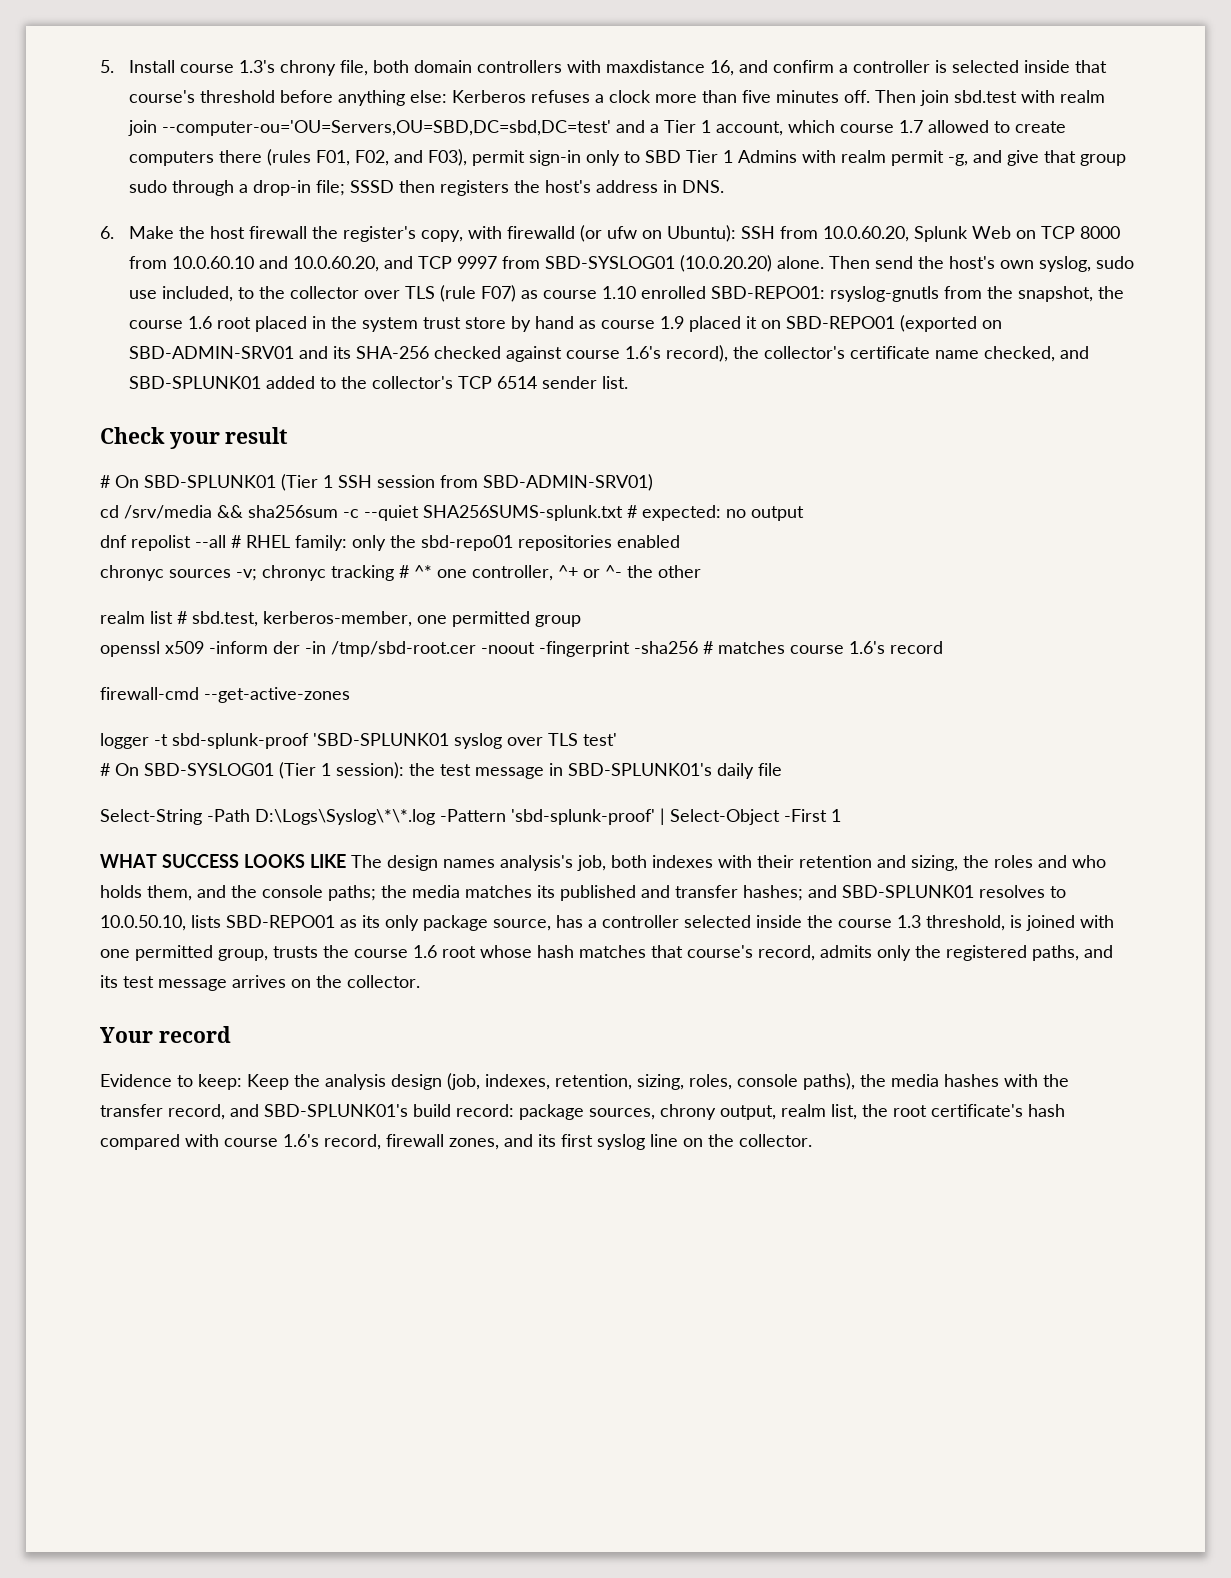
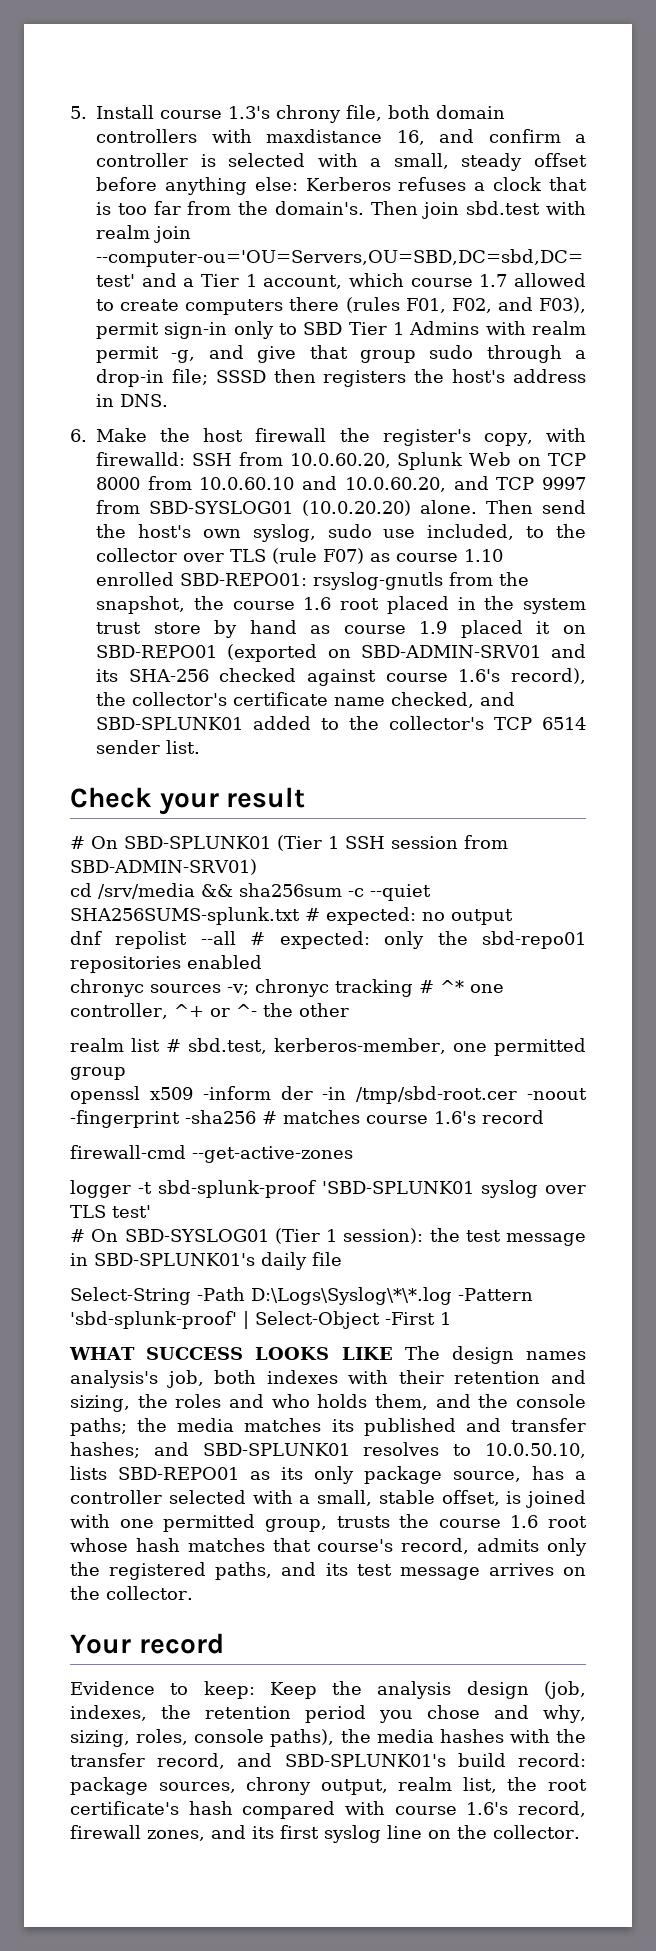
[1023,60,1107,73] [128,90,275,103] inside that course's threshold -> [317,153,587,171] with a small, steady offset
[654,90,870,103] more than five minutes off. -> [548,177,587,191] [96,201,364,215] that is too far from the domain's.
[506,225,736,242] firewalld (or ufw on Ubuntu): -> [96,452,185,466] firewalld:
[246,535,347,551] RHEL family: -> [279,931,370,949] expected:
[756,915,1005,931] inside the course 1.3 threshold, -> [252,1490,500,1506] with a small, stable offset,
[555,1074,632,1090] retention, -> [161,1705,587,1723] the retention period you chose and why,

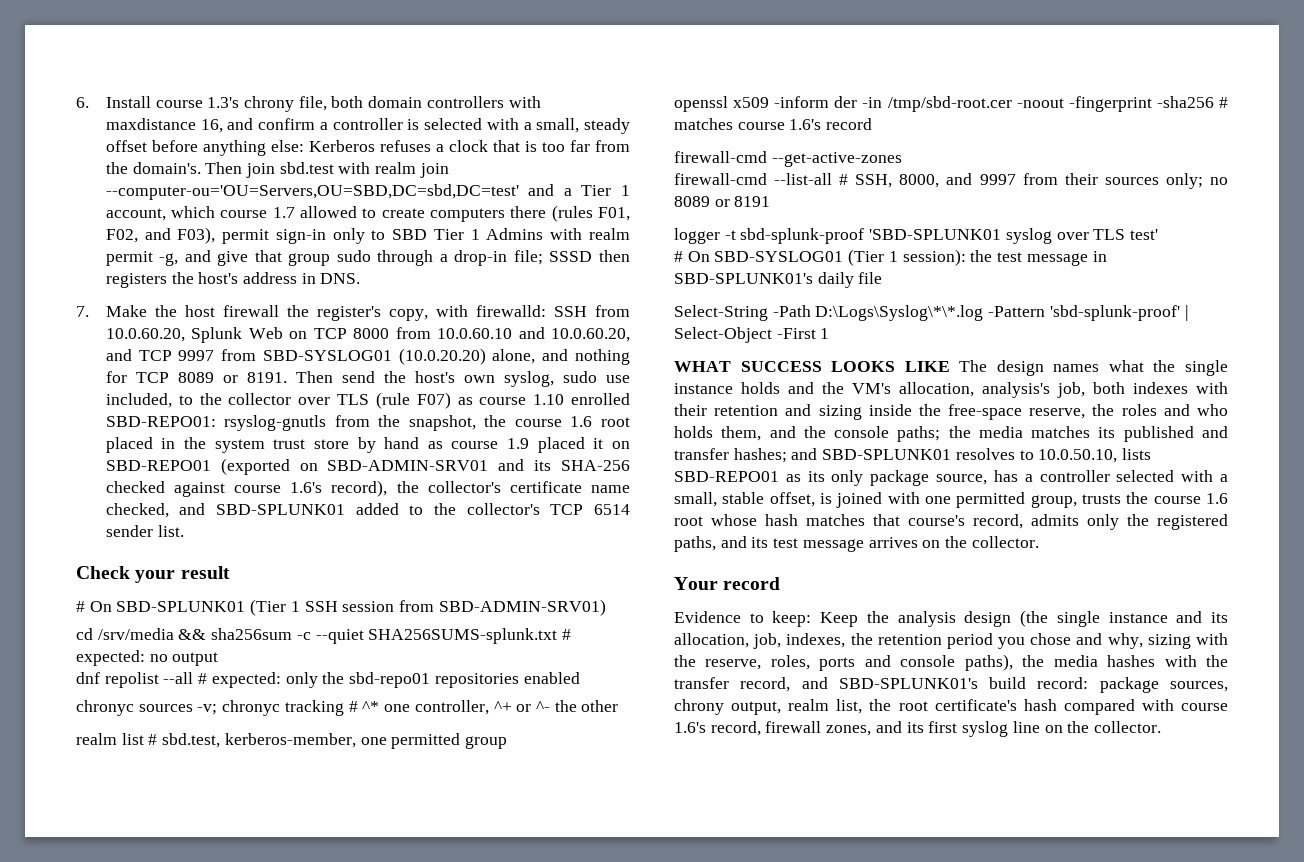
[70,106,87,119] 5. -> [76,97,89,108] 6.
[70,429,87,442] 6. -> [76,306,89,317] 7.
[420,500,477,514] alone. -> [492,349,630,365] [105,371,287,383] alone, and nothing for TCP 8089 or 8191.
(353, 1154) none -> [674,173,1228,189] [674,196,771,207] // firewall-cmd --list-all # SSH, 8000, and 9997 from their sources only; no 8089 or 8191
(586, 1355) none -> [1108,360,1228,376] [674,382,974,397] what the single instance holds and the VM's allocation,
[70,1395,130,1412] sizing, -> [818,404,1086,420] sizing inside the free-space reserve,
[544,1681,586,1699] (job, -> [1020,610,1228,627] [674,633,782,649] (the single instance and its allocation, job,
[70,1729,189,1747] sizing, roles, -> [1147,633,1228,649] [674,655,891,671] sizing with the reserve, roles, ports and

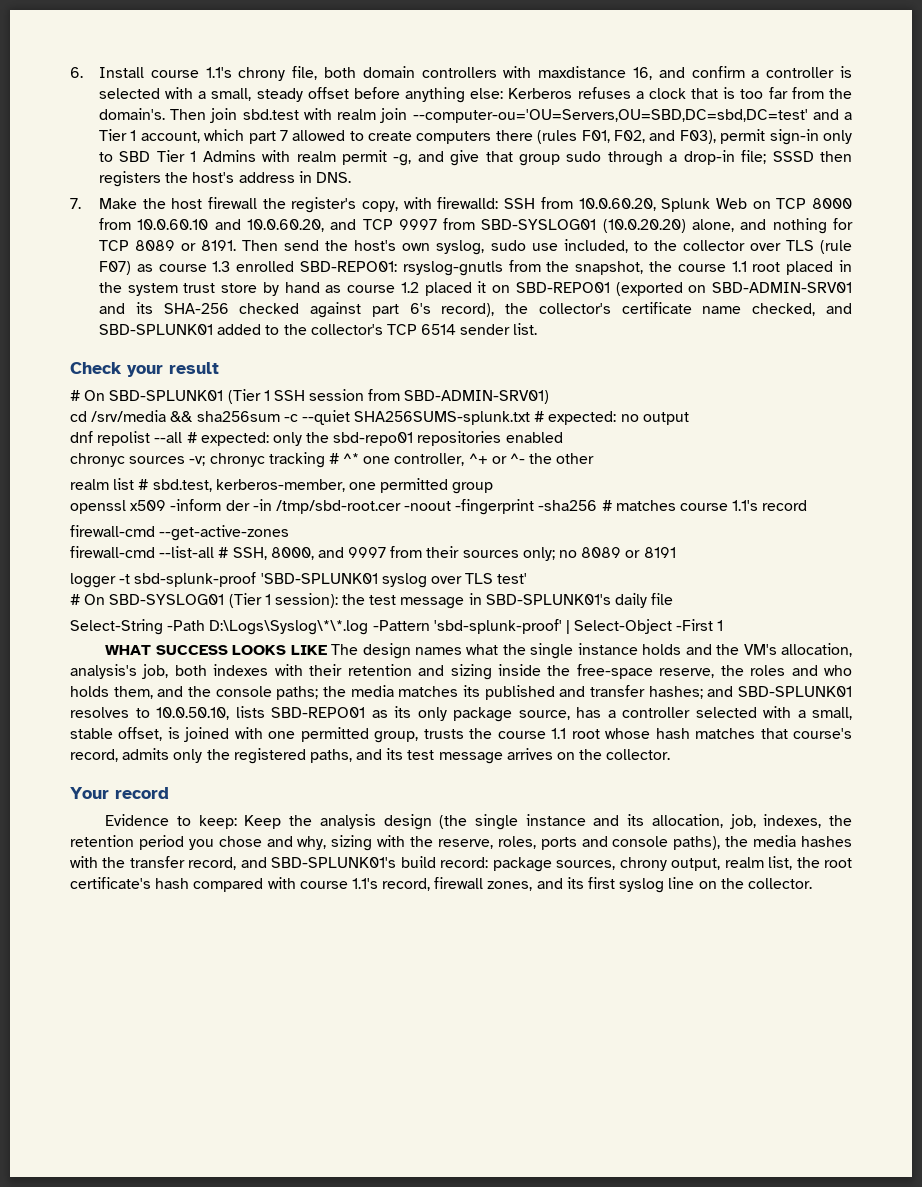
[207,97,240,108] 1.3's -> [205,67,232,78] 1.1's
[220,207,295,218] course 1.7 -> [248,130,288,144] part 7
[533,394,565,405] 1.10 -> [212,261,231,272] 1.3
[570,416,593,427] 1.6 -> [731,261,747,272] 1.1
[507,438,530,449] 1.9 -> [400,282,419,293] 1.2
[234,482,323,493] course 1.6's -> [371,303,431,317] part 6's
[789,119,822,130] 1.6's -> [732,500,759,511] 1.1's
[1206,493,1228,504] 1.6 -> [551,728,567,739] 1.1
[674,722,706,733] 1.6's -> [351,878,378,889] 1.1's

